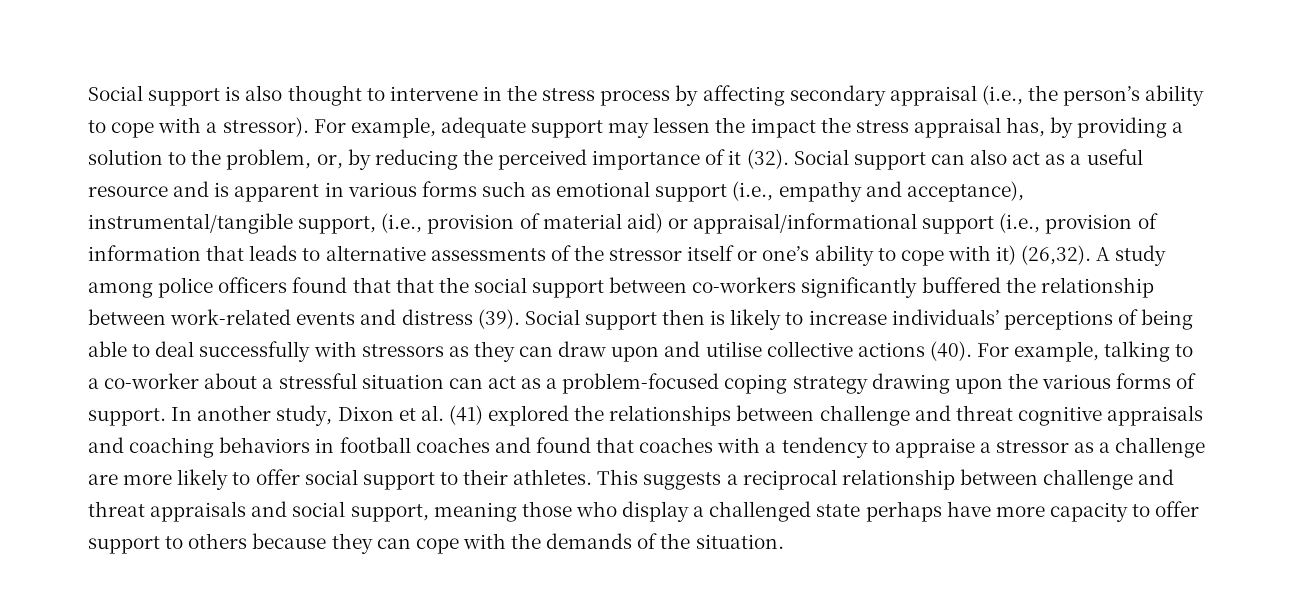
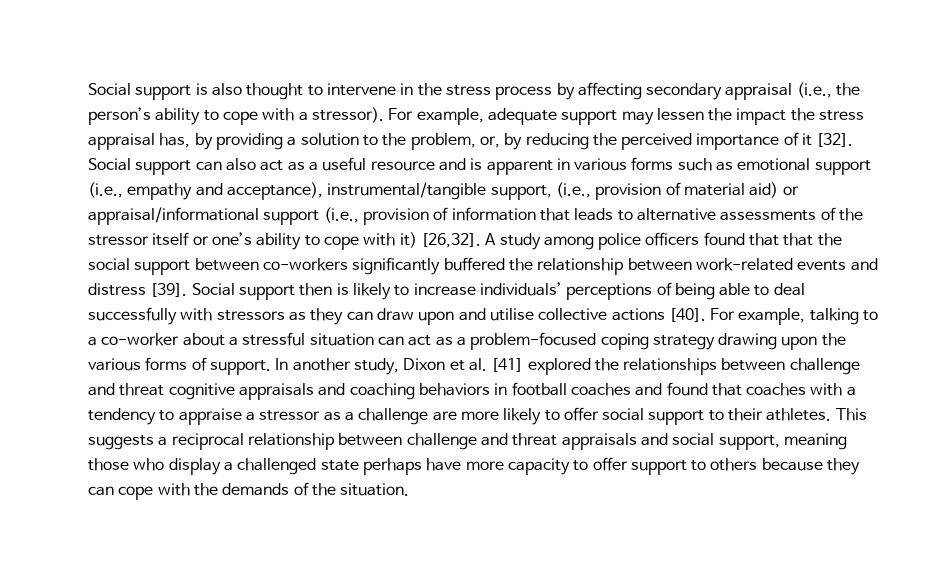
[746,149,789,169] (32). -> [816,133,854,147] [32].
[1021,245,1092,265] (26,32). -> [420,233,481,248] [26,32].
[477,309,520,329] (39). -> [150,283,188,297] [39].
[929,341,972,361] (40). -> [668,308,706,322] [40].
[448,405,483,425] (41) -> [491,358,524,372] [41]

